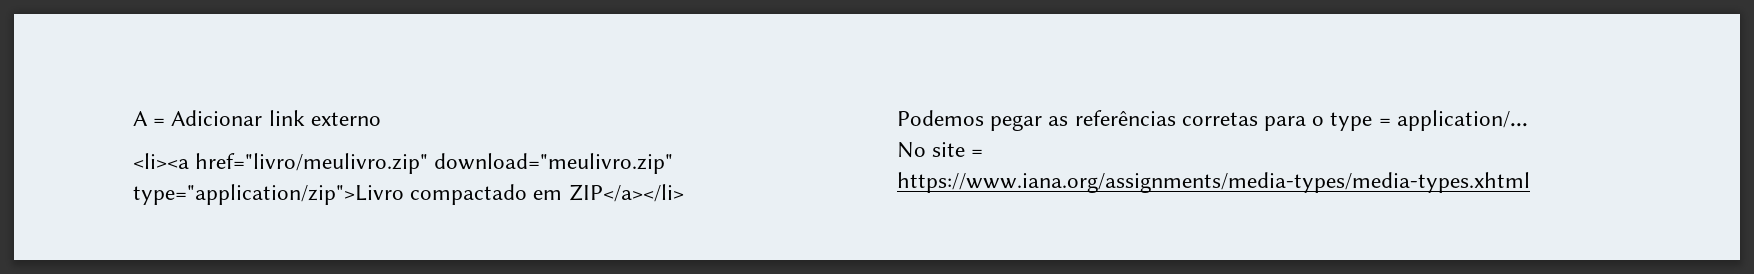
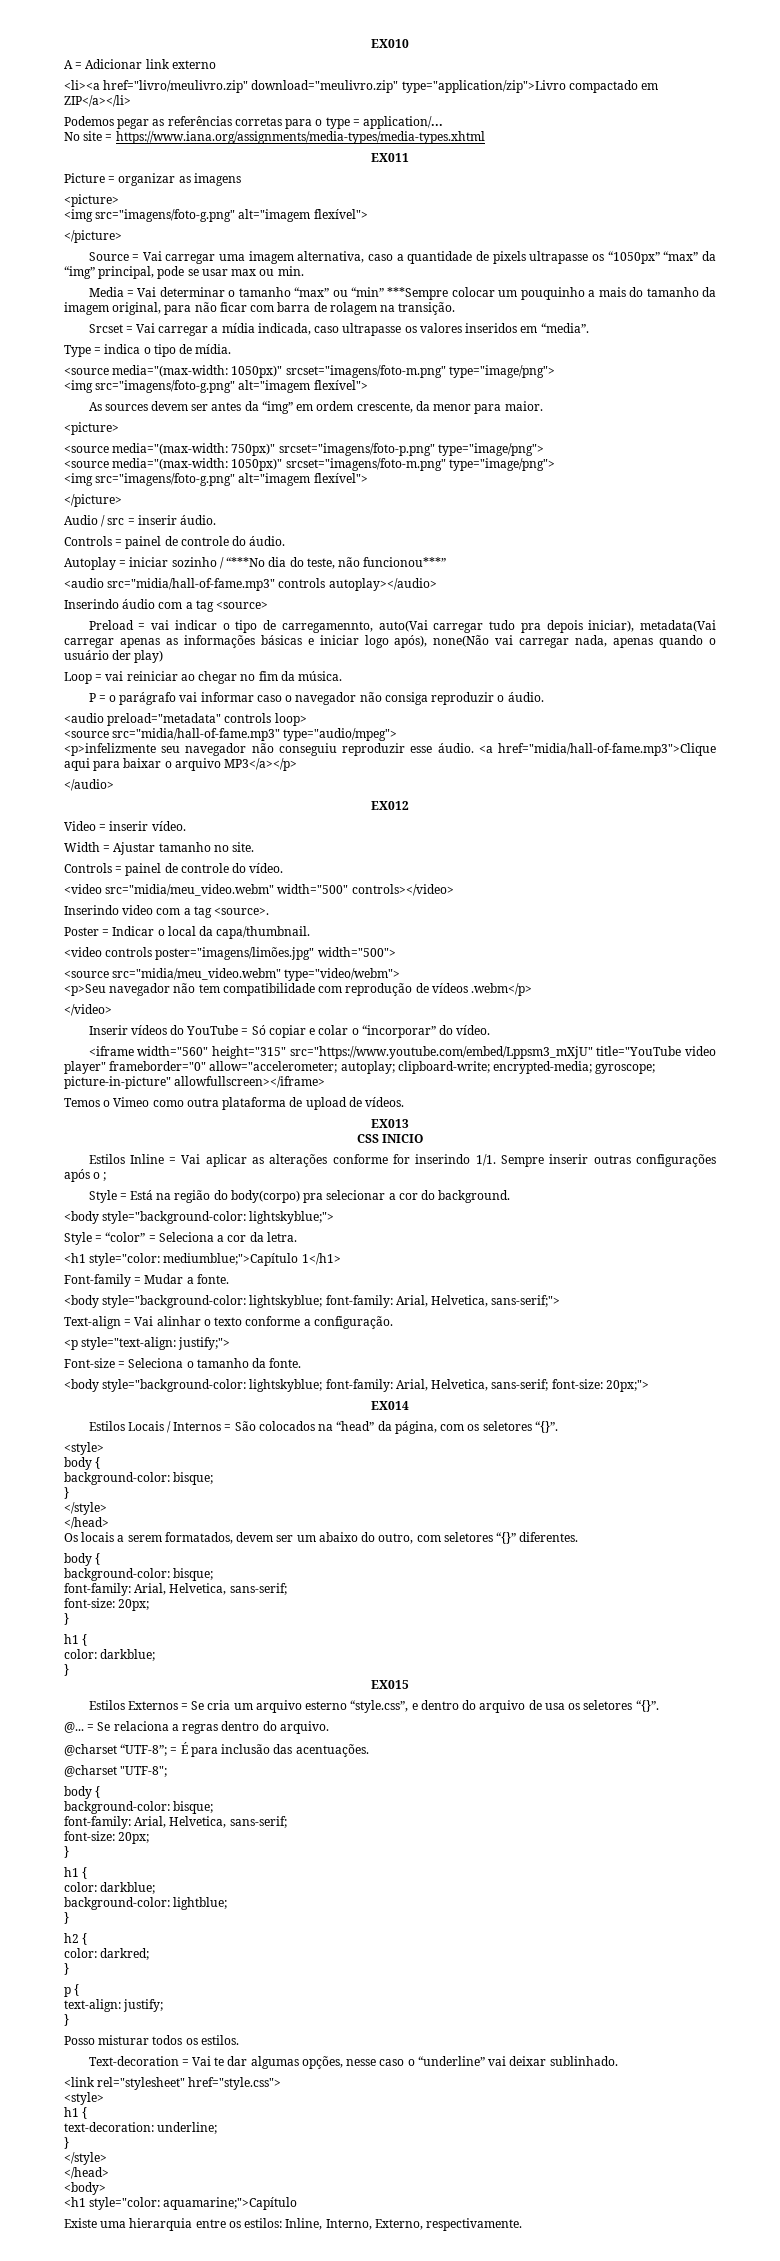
(133, 118) none -> [371,39,409,48] EX010 //
(1530, 182) none -> [371,153,409,162] [64,173,241,186] [64,194,119,207] [64,209,368,222] [64,230,122,243] [88,251,716,264] [64,266,304,279] [88,287,716,300] [64,302,456,315] [88,323,589,336] [64,344,232,357] [64,365,555,378] [64,380,368,393] [88,401,543,414] [64,422,119,435] [64,443,544,456] [64,458,555,471] [64,473,368,486] [64,494,122,507] [64,515,217,527] [64,536,286,549] [64,557,447,570] [64,578,437,591] [64,599,269,612] [88,620,716,633] [64,635,716,648] [64,650,164,663] [64,671,343,684] [88,692,544,705] [64,713,307,726] [64,728,398,741] [64,743,716,756] [64,758,298,771] [64,779,114,791] [371,801,409,810] [64,821,186,831] [64,842,255,855] [64,863,284,876] [64,884,454,896] [64,905,270,918] [64,926,311,939] [64,947,396,960] [64,968,401,981] [64,983,533,996] [64,1004,112,1016] [88,1025,491,1038] [88,1046,716,1059] [64,1061,656,1074] [64,1076,326,1089] [64,1097,405,1110] [371,1119,409,1128] [356,1134,424,1143] [88,1154,716,1167] [64,1169,107,1182] [88,1190,511,1203] [64,1211,335,1224] [64,1232,297,1245] [64,1253,341,1266] [64,1274,229,1287] [64,1295,561,1308] [64,1316,393,1329] [64,1337,231,1350] [64,1358,302,1368] [64,1379,649,1392] [371,1401,409,1410] [88,1421,558,1434] [64,1442,104,1455] [64,1457,101,1470] [64,1472,214,1485] [64,1487,69,1499] [64,1502,107,1515] [64,1517,109,1529] [64,1532,579,1544] [64,1553,101,1566] [64,1568,214,1581] [64,1583,287,1596] [64,1598,150,1611] [64,1613,69,1625] [64,1634,88,1646] [64,1649,156,1661] [64,1664,69,1676] [371,1680,409,1689] [88,1700,659,1713] [64,1721,329,1734] [64,1742,369,1757] [64,1765,168,1777] [64,1786,101,1799] [64,1801,214,1814] [64,1816,287,1829] [64,1831,150,1844] [64,1846,69,1858] [64,1867,88,1879] [64,1882,156,1894] [64,1897,228,1910] [64,1912,69,1924] [64,1933,88,1945] [64,1948,150,1960] [64,1963,69,1975] [64,1984,80,1997] [64,1999,164,2012] [64,2014,69,2026] [64,2035,239,2045] [88,2056,618,2069] [64,2077,282,2090] [64,2092,104,2105] [64,2107,88,2119] [64,2122,218,2134] [64,2137,69,2149] [64,2152,107,2165] [64,2167,109,2179] [64,2182,106,2195] [64,2197,298,2210] [64,2218,523,2231] // EX011 // Picture = organizar as imagens // <picture> // <img src="imagens/foto-g.png" alt="imagem flexível"> // </picture> // Source = Vai carregar uma imagem alternativa, caso a quantidade de pixels ultrapasse os “1050px” “max” da “img” principal, pode se usar max ou min. // Media = Vai determinar o tamanho “max” ou “min” ***Sempre colocar um pouquinho a mais do tamanho da imagem original, para não ficar com barra de rolagem na transição. // Srcset = Vai carregar a mídia indicada, caso ultrapasse os valores inseridos em “media”. // Type = indica o tipo de mídia. // <source media="(max-width: 1050px)" srcset="imagens/foto-m.png" type="image/png"> // <img src="imagens/foto-g.png" alt="imagem flexível"> // As sources devem ser antes da “img” em ordem crescente, da menor para maior. // <picture> // <source media="(max-width: 750px)" srcset="imagens/foto-p.png" type="image/png"> // <source media="(max-width: 1050px)" srcset="imagens/foto-m.png" type="image/png"> // <img src="imagens/foto-g.png" alt="imagem flexível"> // </picture> // Audio / src = inserir áudio. // Controls = painel de controle do áudio. // Autoplay = iniciar sozinho / “***No dia do teste, não funcionou***” // <audio src="midia/hall-of-fame.mp3" controls autoplay></audio> // Inserindo áudio com a tag <source> // Preload = vai indicar o tipo de carregamennto, auto(Vai carregar tudo pra depois iniciar), metadata(Vai carregar apenas as informações básicas e iniciar logo após), none(Não vai carregar nada, apenas quando o usuário der play) // Loop = vai reiniciar ao chegar no fim da música. // P = o parágrafo vai informar caso o navegador não consiga reproduzir o áudio. // <audio preload="metadata" controls loop> // <source src="midia/hall-of-fame.mp3" type="audio/mpeg"> // <p>infelizmente seu navegador não conseguiu reproduzir esse áudio. <a href="midia/hall-of-fame.mp3">Clique aqui para baixar o arquivo MP3</a></p> // </audio> // EX012 // Video = inserir vídeo. // Width = Ajustar tamanho no site. // Controls = painel de controle do vídeo. // <video src="midia/meu_video.webm" width="500" controls></video> // Inserindo video com a tag <source>. // Poster = Indicar o local da capa/thumbnail. // <video controls poster="imagens/limões.jpg" width="500"> // <source src="midia/meu_video.webm" type="video/webm"> // <p>Seu navegador não tem compatibilidade com reprodução de vídeos .webm</p> // </video> // Inserir vídeos do YouTube = Só copiar e colar o “incorporar” do vídeo. // <iframe width="560" height="315" src="https://www.youtube.com/embed/Lppsm3_mXjU" title="YouTube video player" frameborder="0" allow="accelerometer; autoplay; clipboard-write; encrypted-media; gyroscope; picture-in-picture" allowfullscreen></iframe> // Temos o Vimeo como outra plataforma de upload de vídeos. // EX013 // CSS INICIO // Estilos Inline = Vai aplicar as alterações conforme for inserindo 1/1. Sempre inserir outras configurações após o ; // Style = Está na região do body(corpo) pra selecionar a cor do background. // <body style="background-color: lightskyblue;"> // Style = “color” = Seleciona a cor da letra. // <h1 style="color: mediumblue;">Capítulo 1</h1> // Font-family = Mudar a fonte. // <body style="background-color: lightskyblue; font-family: Arial, Helvetica, sans-serif;"> // Text-align = Vai alinhar o texto conforme a configuração. // <p style="text-align: justify;"> // Font-size = Seleciona o tamanho da fonte. // <body style="background-color: lightskyblue; font-family: Arial, Helvetica, sans-serif; font-size: 20px;"> // EX014 // Estilos Locais / Internos = São colocados na “head” da página, com os seletores “{}”. // <style> // body { // background-color: bisque; // } // </style> // </head> // Os locais a serem formatados, devem ser um abaixo do outro, com seletores “{}” diferentes. // body { // background-color: bisque; // font-family: Arial, Helvetica, sans-serif; // font-size: 20px; // } // h1 { // color: darkblue; // } // EX015 // Estilos Externos = Se cria um arquivo esterno “style.css”, e dentro do arquivo de usa os seletores “{}”. // @... = Se relaciona a regras dentro do arquivo. // @charset “UTF-8”; = É para inclusão das acentuações. // @charset "UTF-8"; // body { // background-color: bisque; // font-family: Arial, Helvetica, sans-serif; // font-size: 20px; // } // h1 { // color: darkblue; // background-color: lightblue; // } // h2 { // color: darkred; // } // p { // text-align: justify; // } // Posso misturar todos os estilos. // Text-decoration = Vai te dar algumas opções, nesse caso o “underline” vai deixar sublinhado. // <link rel="stylesheet" href="style.css"> // <style> // h1 { // text-decoration: underline; // } // </style> // </head> // <body> // <h1 style="color: aquamarine;">Capítulo // Existe uma hierarquia entre os estilos: Inline, Interno, Externo, respectivamente.

